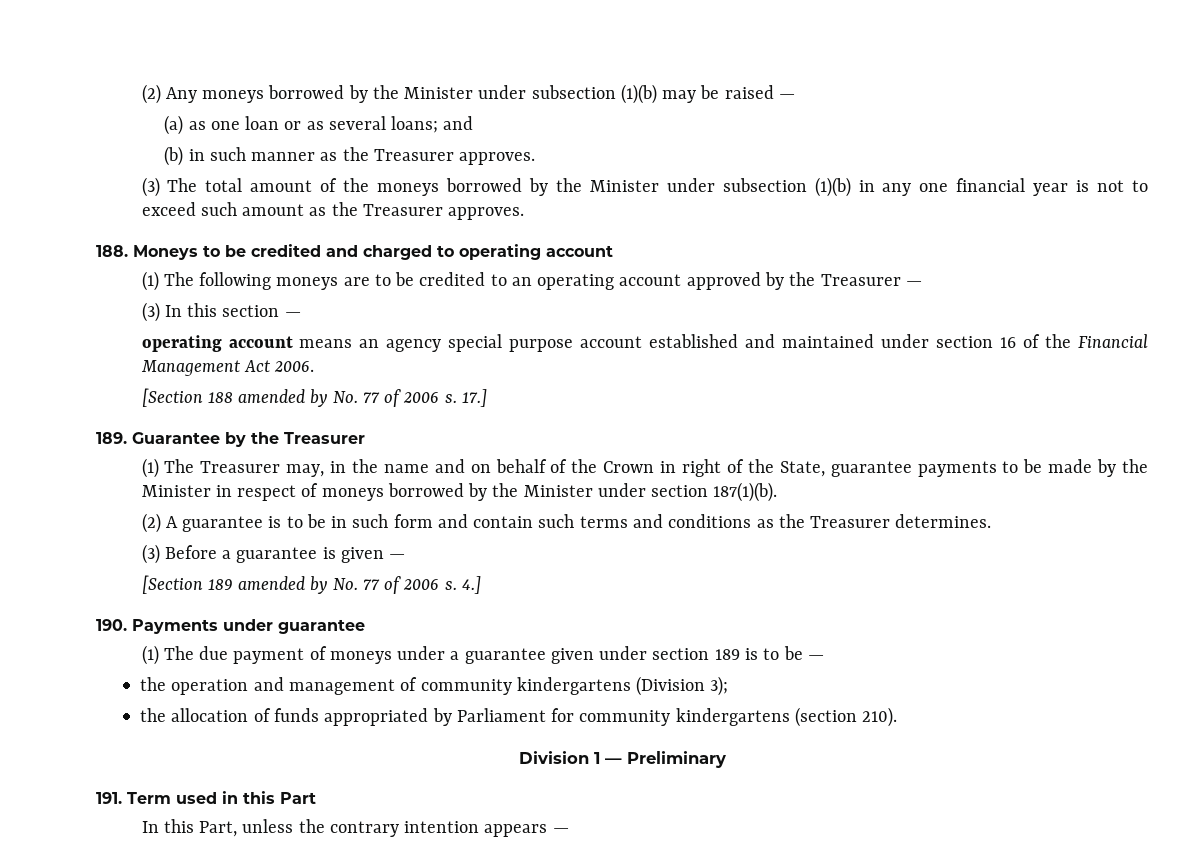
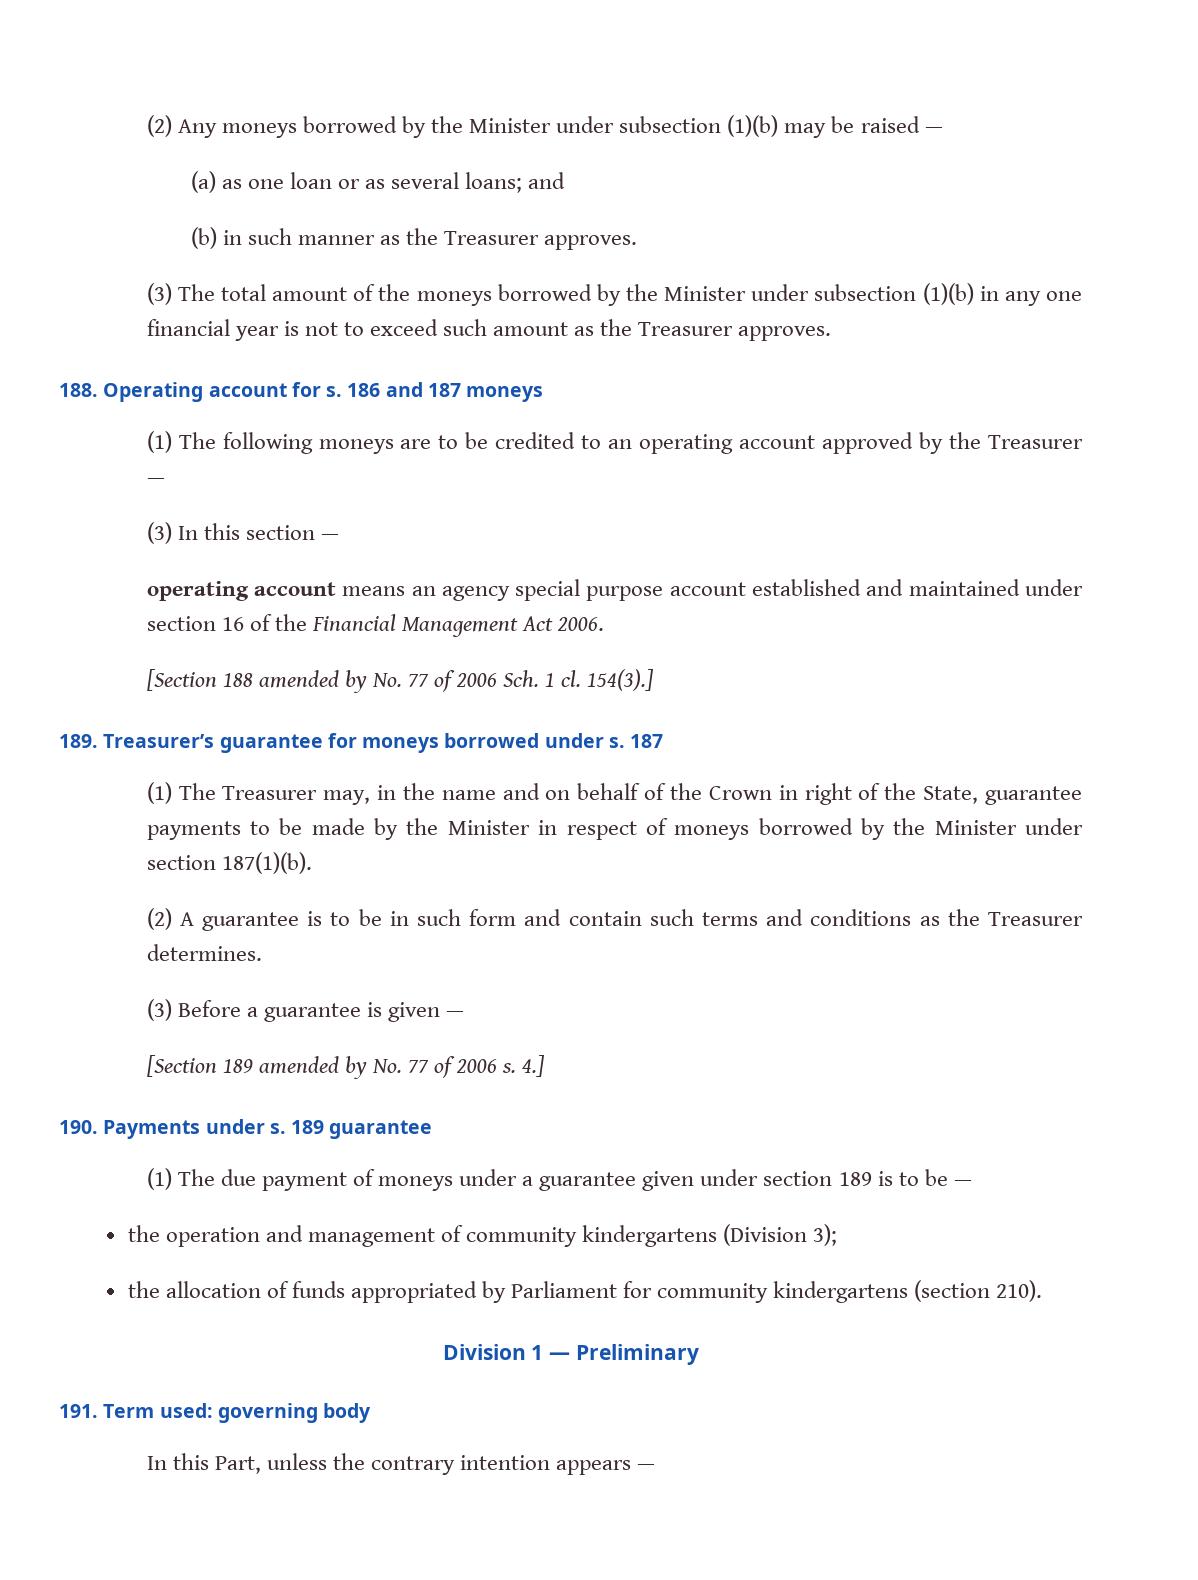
[133,244,613,260] Moneys to be credited and charged to operating account -> [103,382,544,402] Operating account for s. 186 and 187 moneys
[444,389,487,407] [96,432,365,447] s. 17.] // 189. Guarantee by the Treasurer -> [503,669,655,691] [59,733,664,753] Sch. 1 cl. 154(3).] // 189. Treasurer’s guarantee for moneys borrowed under s. 187
(273, 625) none -> [269,1120,325,1134] s. 189
[176,791,316,804] used in this Part -> [159,1403,372,1423] used: governing body

